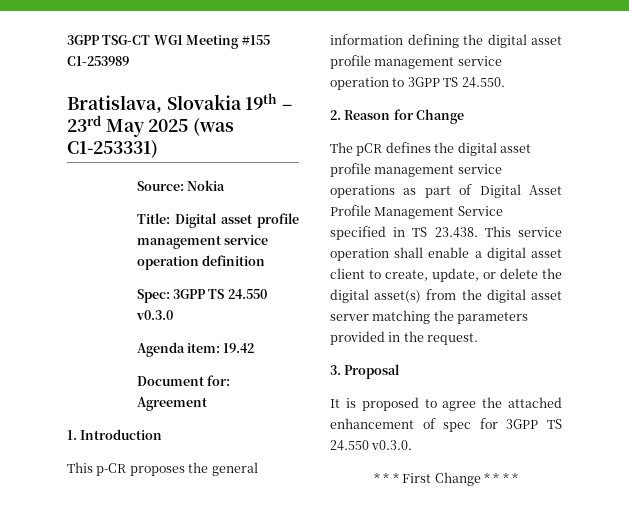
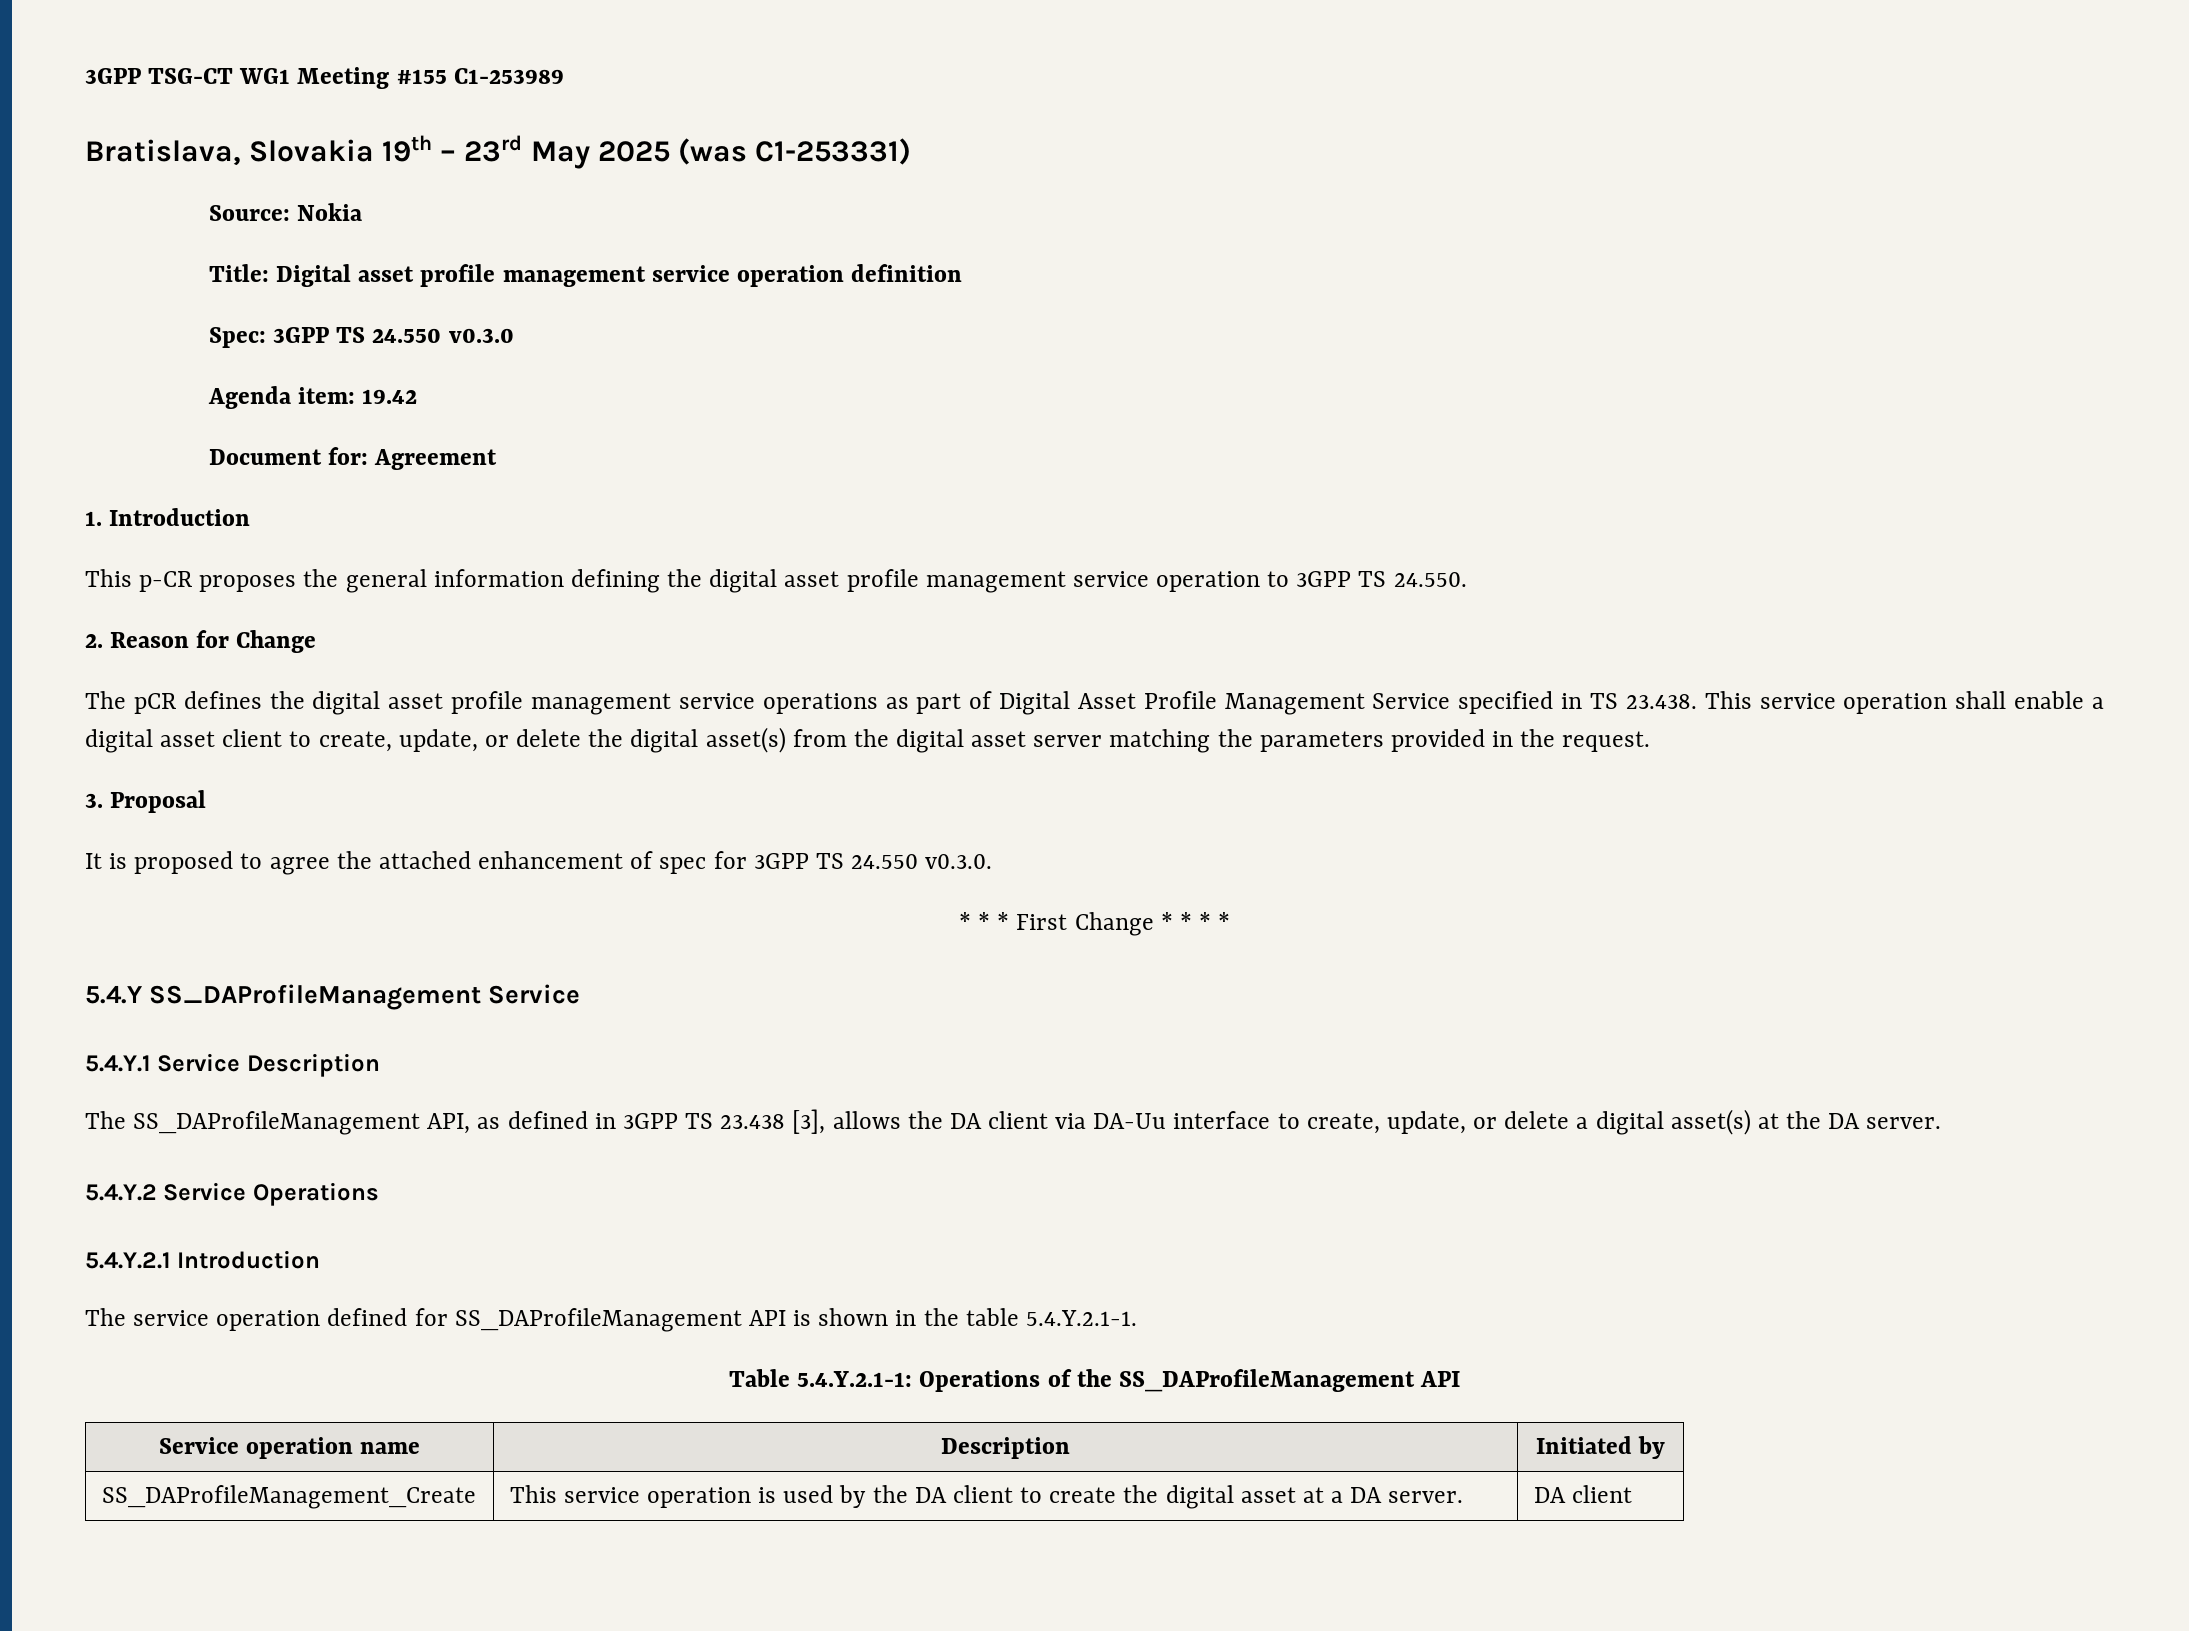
(518, 477) none -> [85,984,581,1010] [85,1053,380,1077] [85,1109,1942,1135] [85,1182,379,1206] [85,1250,321,1269] [85,1308,1137,1332] [729,1369,1460,1392] [158,1437,421,1459] [941,1437,1070,1459] [1535,1436,1666,1459] [101,1485,476,1509] [509,1485,1464,1509] [1533,1485,1632,1503] // 5.4.Y SS_DAProfileManagement Service // 5.4.Y.1 Service Description // The SS_DAProfileManagement API, as defined in 3GPP TS 23.438 [3], allows the DA client via DA-Uu interface to create, update, or delete a digital asset(s) at the DA server. // 5.4.Y.2 Service Operations // 5.4.Y.2.1 Introduction // The service operation defined for SS_DAProfileManagement API is shown in the table 5.4.Y.2.1-1. // Table 5.4.Y.2.1-1: Operations of the SS_DAProfileManagement API // Service operation name | Description | Initiated by // SS_DAProfileManagement_Create | This service operation is used by the DA client to create the digital asset at a DA server. | DA client

